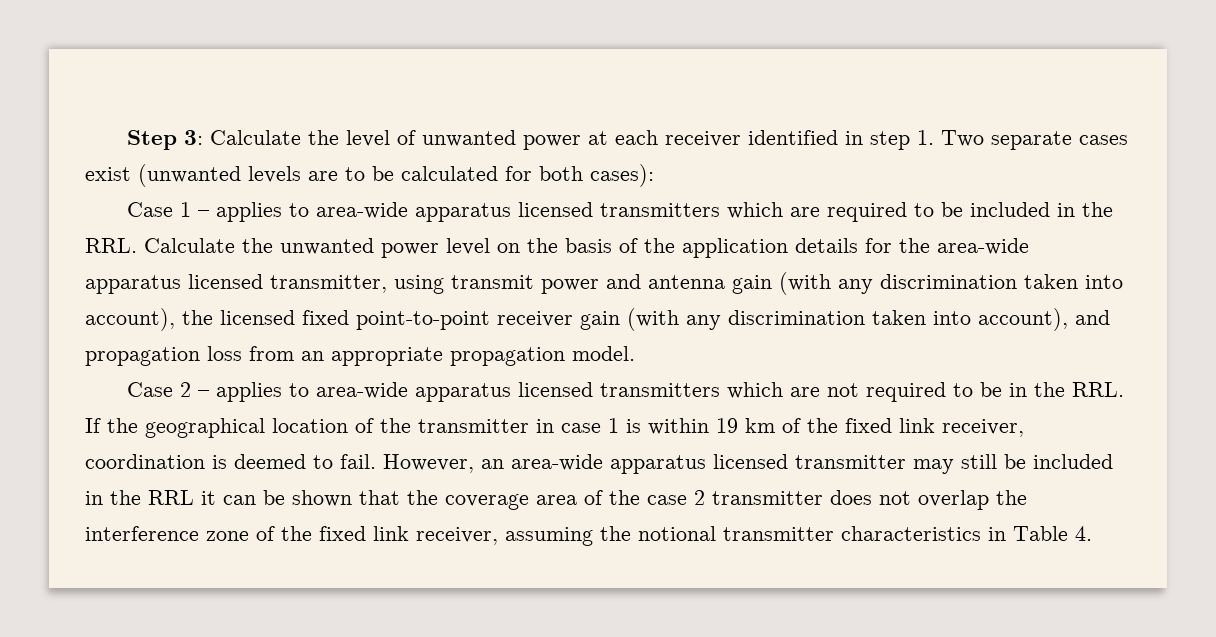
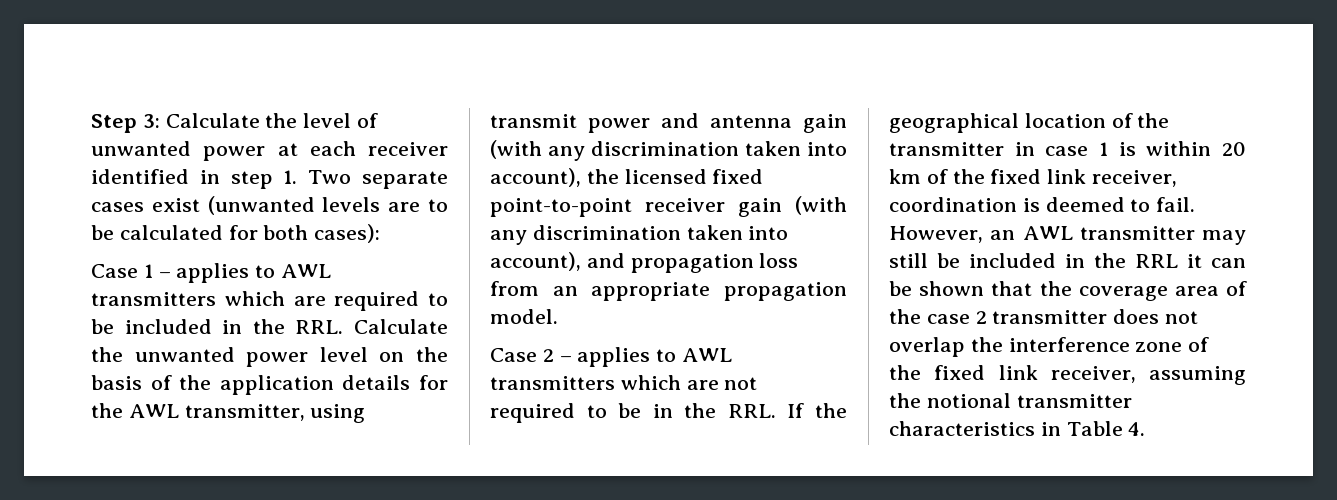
[315,202,593,222] area-wide apparatus licensed -> [281,264,332,278] AWL
[937,238,1029,255] [85,274,263,294] area-wide apparatus licensed -> [128,404,179,418] AWL
[315,382,593,402] area-wide apparatus licensed -> [682,348,733,362] AWL
[716,418,738,433] 19 -> [1222,142,1246,156] 20
[511,454,788,474] area-wide apparatus licensed -> [1022,226,1073,240] AWL

